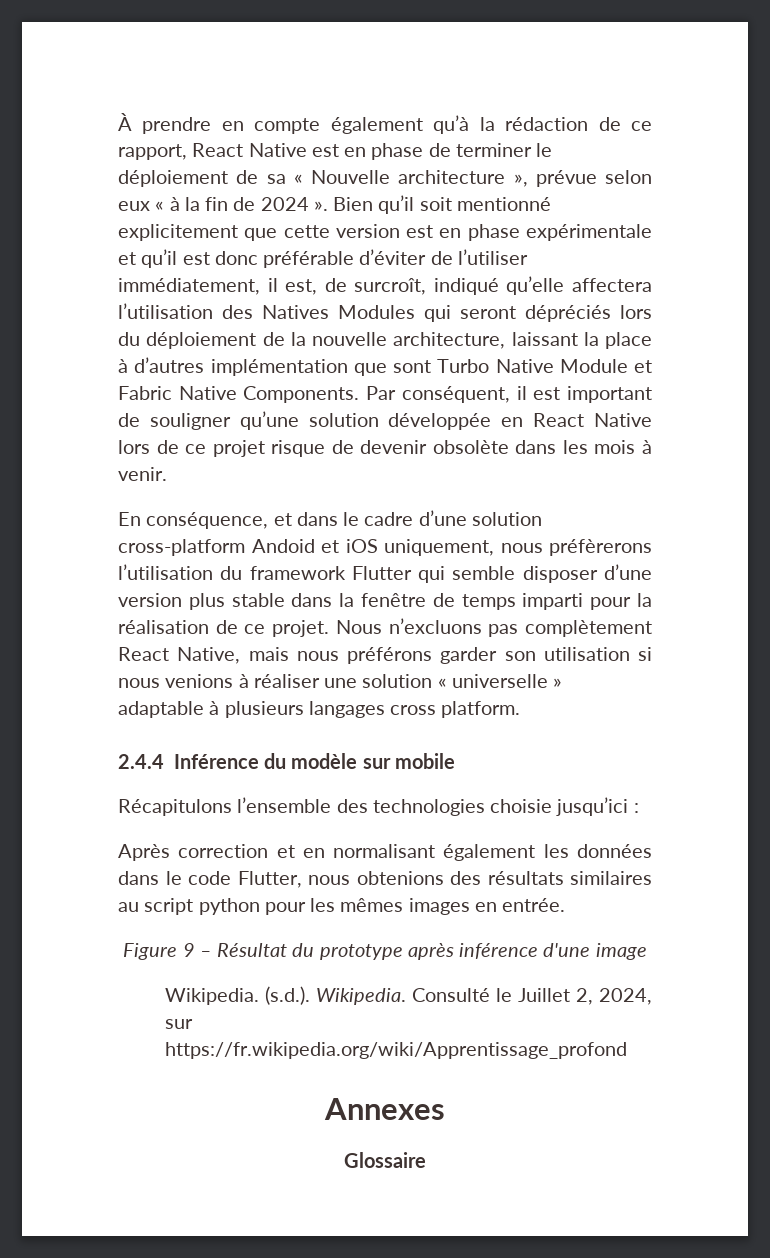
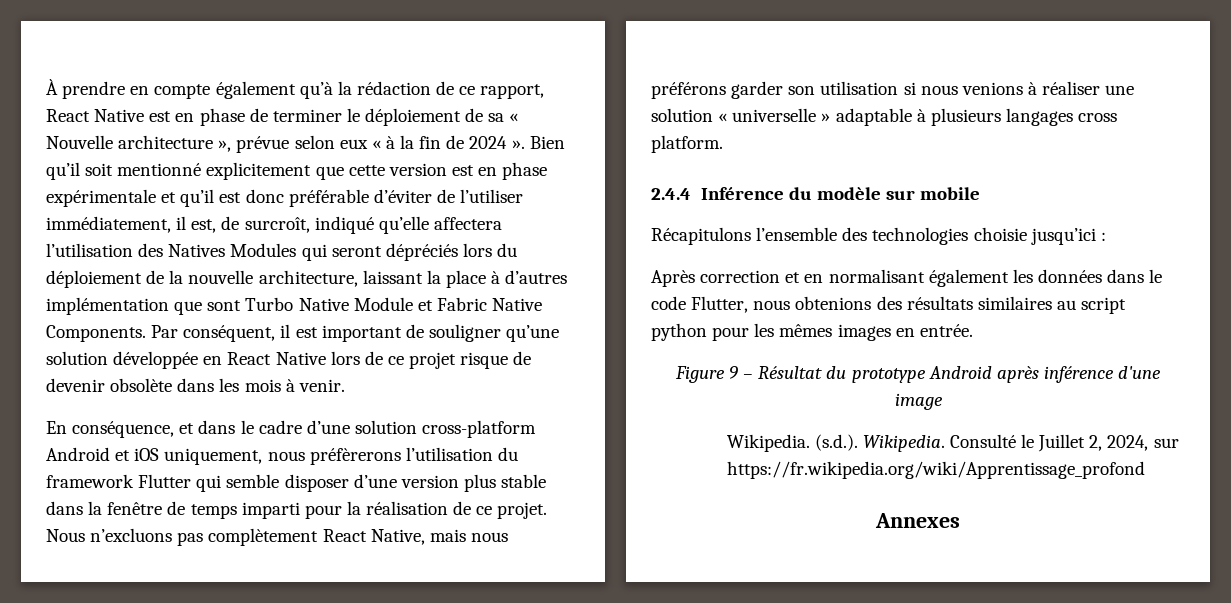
[251,539,315,553] Andoid -> [46,447,110,461] Android
(403, 952) none -> [928,366,992,379] Android
[344,1152,426,1168] // Glossaire -> (960, 520) none

